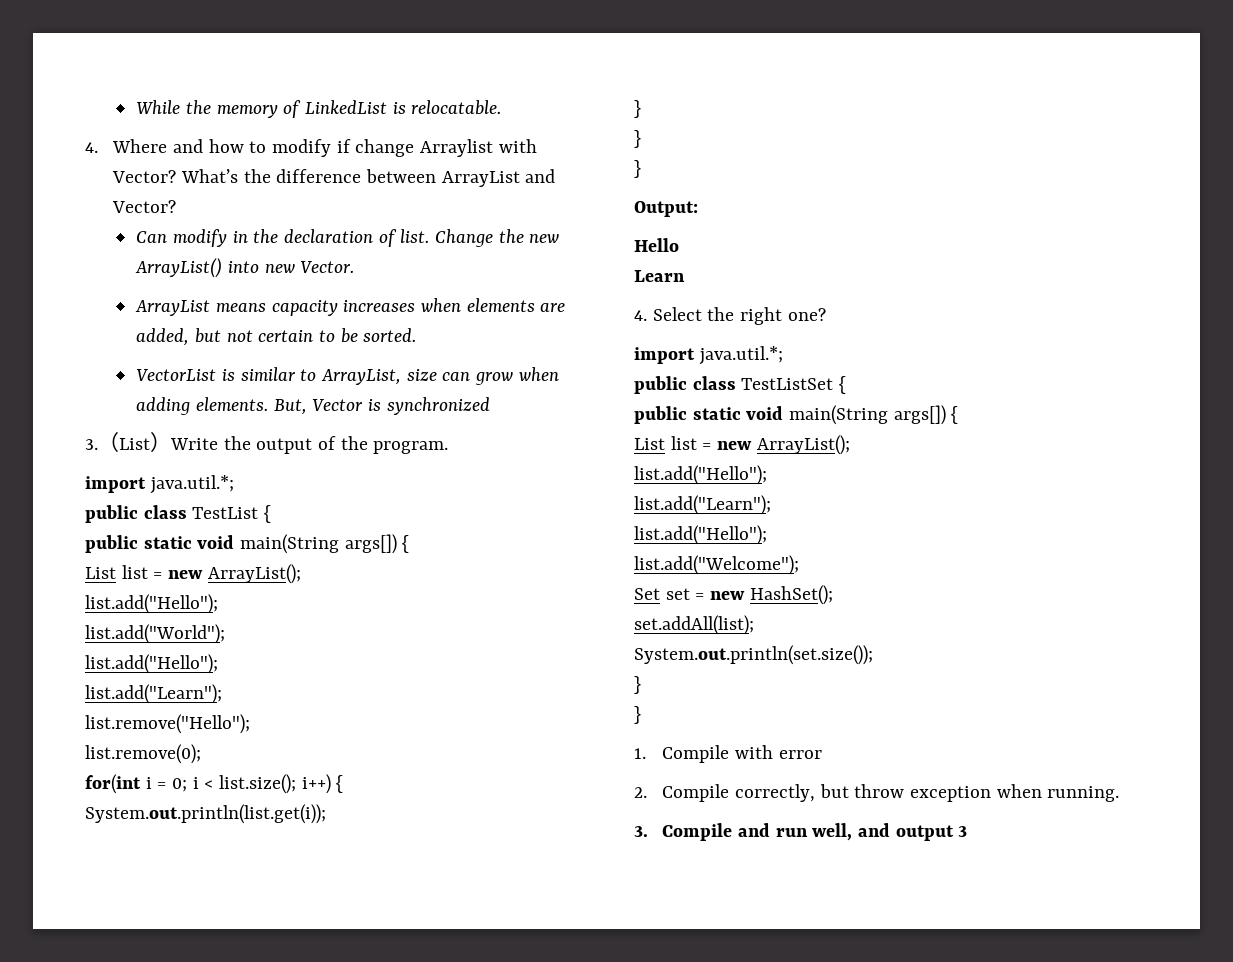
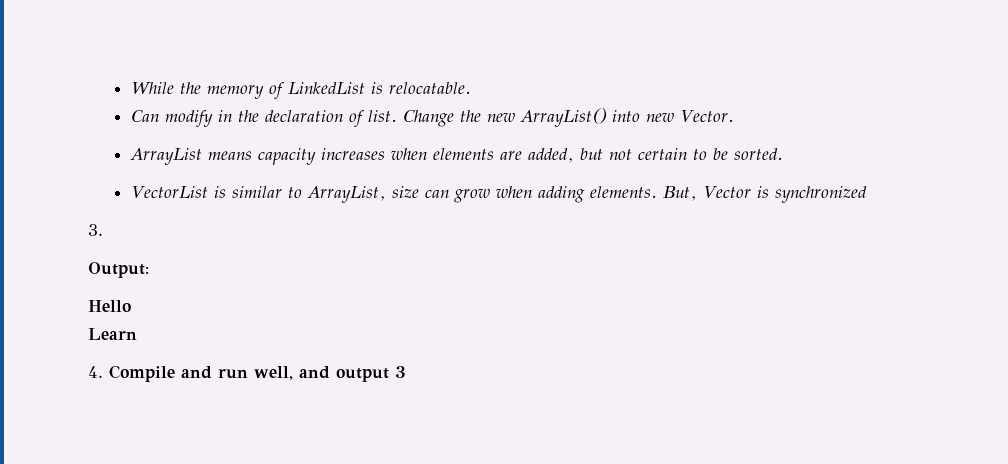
[85,139,537,157] [112,169,556,187] [112,200,177,213] // 4. Where and how to modify if change Arraylist with Vector? What’s the difference between ArrayList and Vector? -> (471, 88) none
[98,432,449,454] [85,475,234,494] [85,505,272,523] [85,534,410,554] [85,564,301,584] [85,594,218,614] [85,624,225,644] [85,654,218,674] [85,684,222,704] [85,714,250,734] [85,744,201,764] [85,774,344,794] [85,804,326,824] [634,100,641,118] [634,130,641,148] [634,160,641,178] [634,201,698,217] [634,238,679,252] [634,270,685,282] [634,307,826,325] [634,346,783,365] [634,376,847,394] [634,405,959,425] [634,435,850,455] [634,465,767,485] [634,495,771,515] [634,525,767,545] [634,555,799,575] [634,585,833,605] [634,615,754,635] [634,645,873,665] [634,676,641,694] [634,706,641,724] [634,745,822,763] [634,784,1120,802] [634,826,648,837] （List）Write the output of the program. // import java.util.*; // public class TestList { // public static void main(String args[]) { // List list = new ArrayList(); // list.add("Hello"); // list.add("World"); // list.add("Hello"); // list.add("Learn"); // list.remove("Hello"); // list.remove(0); // for(int i = 0; i < list.size(); i++) { // System.out.println(list.get(i)); // } // } // } // Output: // Hello // Learn // 4. Select the right one? // import java.util.*; // public class TestListSet { // public static void main(String args[]) { // List list = new ArrayList(); // list.add("Hello"); // list.add("Learn"); // list.add("Hello"); // list.add("Welcome"); // Set set = new HashSet(); // set.addAll(list); // System.out.println(set.size()); // } // } // 1. Compile with error // 2. Compile correctly, but throw exception when running. // 3. -> [88,262,149,278] [88,300,131,312] [88,328,137,340] [88,366,103,378] // Output: // Hello // Learn // 4.

